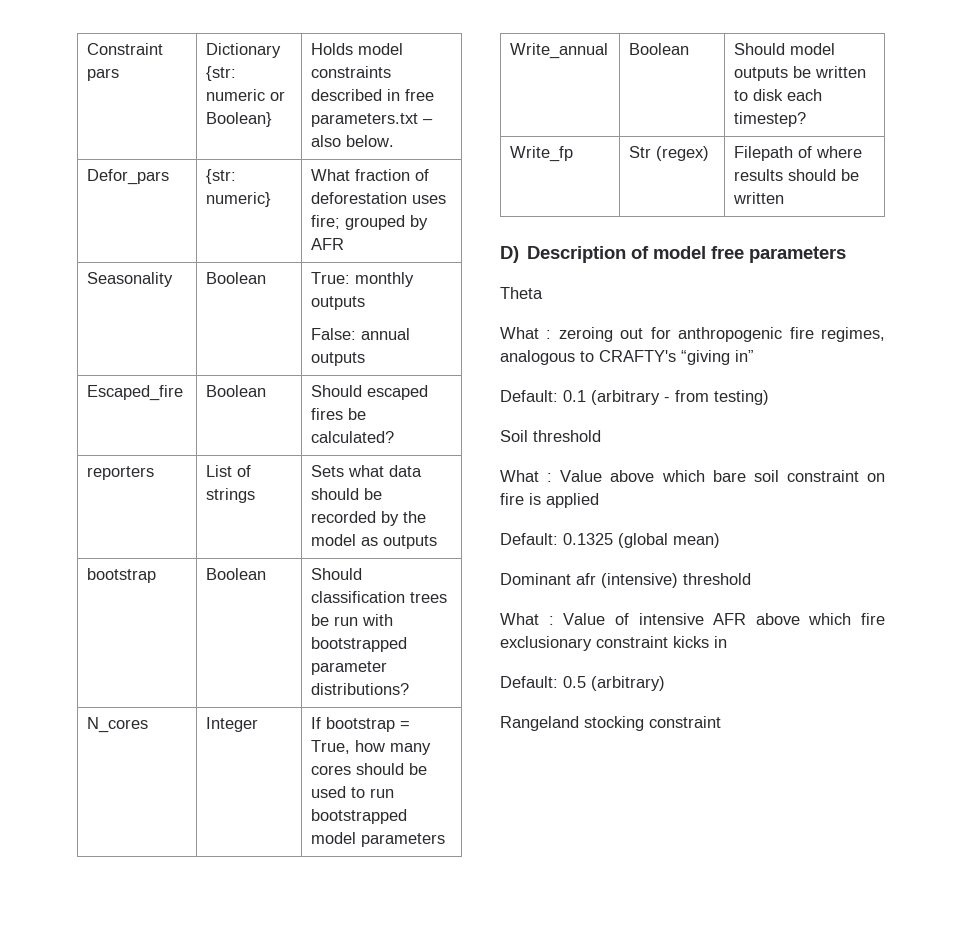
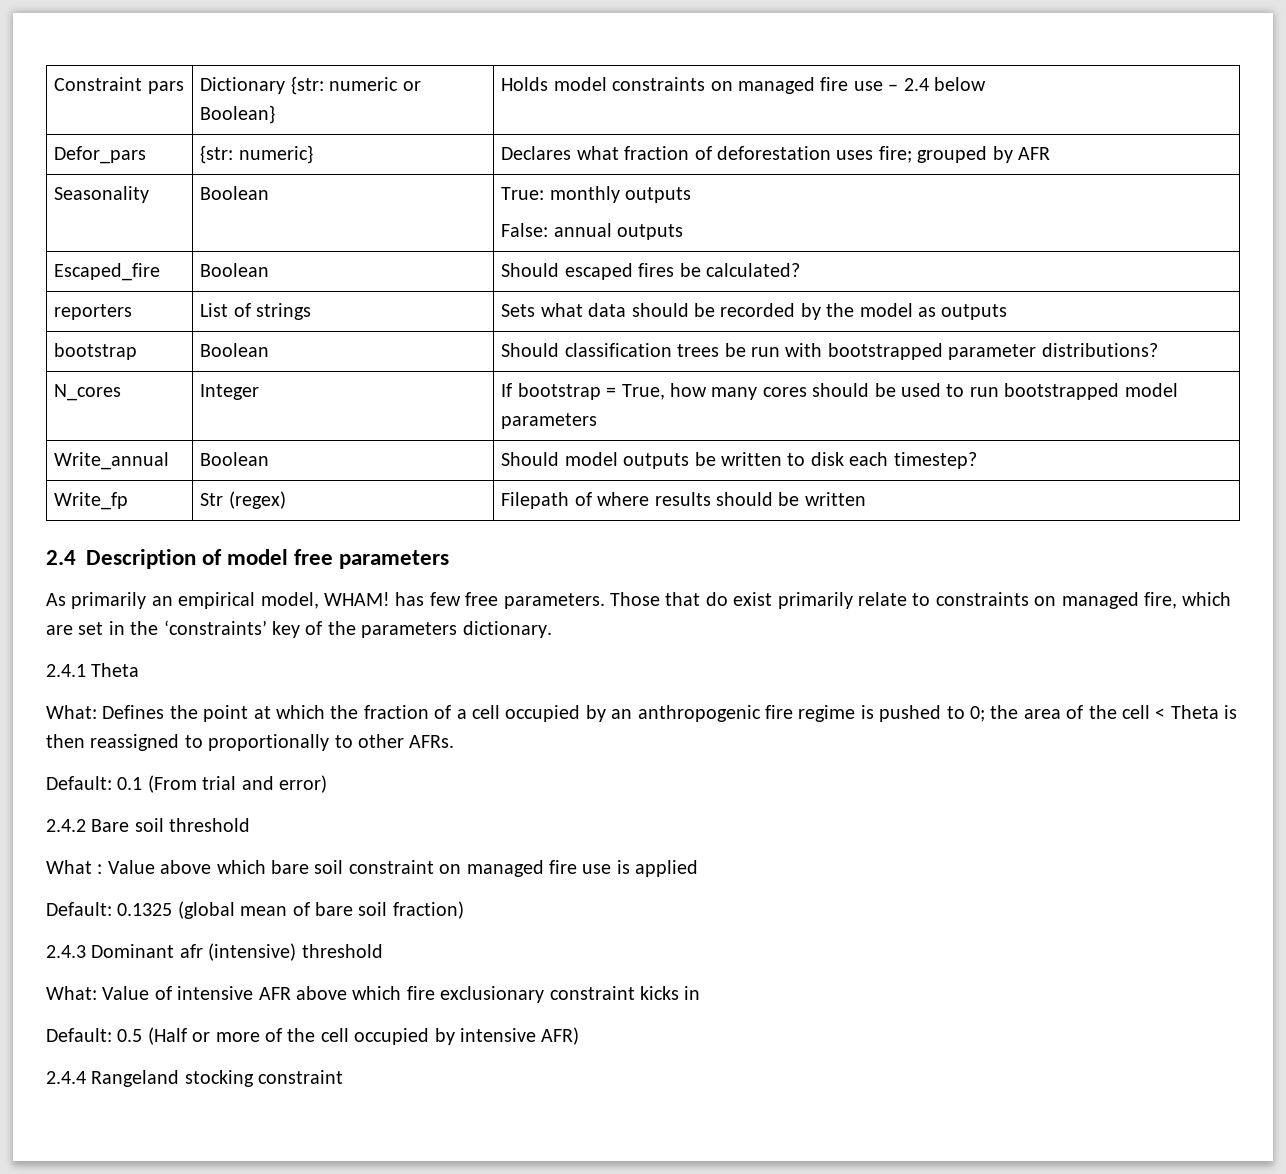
[311,89,435,101] [311,113,434,127] [311,135,395,147] described in free parameters.txt – also below. -> [710,77,986,94] on managed fire use – 2.4 below
[311,169,351,181] What -> [501,146,619,160] Declares what
[500,246,519,263] D) -> [46,550,76,565] 2.4
[500,287,543,299] [500,327,885,342] [500,350,754,365] [500,390,769,405] [500,430,528,442] Theta // What : zeroing out for anthropogenic fire regimes, analogous to CRAFTY's “giving in” // Default: 0.1 (arbitrary - from testing) // Soil -> [46,592,1232,609] [46,620,552,638] [46,663,140,677] [46,705,1238,722] [46,734,455,751] [46,775,327,793] [46,818,164,832] As primarily an empirical model, WHAM! has few free parameters. Those that do exist primarily relate to constraints on managed fire, which are set in the ‘constraints’ key of the parameters dictionary. // 2.4.1 Theta // What: Defines the point at which the fraction of a cell occupied by an anthropogenic fire regime is pushed to 0; the area of the cell < Theta is then reassigned to proportionally to other AFRs. // Default: 0.1 (From trial and error) // 2.4.2 Bare soil
[500,493,524,505] fire -> [466,860,612,877] managed fire use
[673,533,720,548] mean) // -> [240,901,464,919] [46,945,86,958] mean of bare soil fraction) // 2.4.3
[500,613,554,625] What : -> [46,986,97,1000] What:
[591,676,665,691] (arbitrary) // -> [147,1027,580,1045] [46,1071,86,1084] (Half or more of the cell occupied by intensive AFR) // 2.4.4

